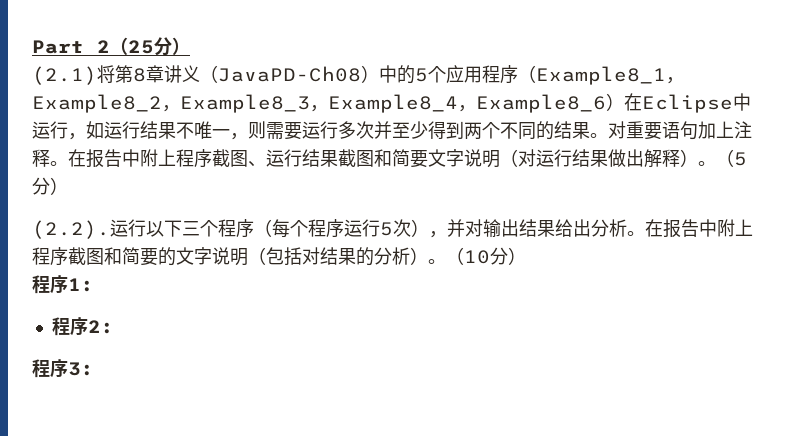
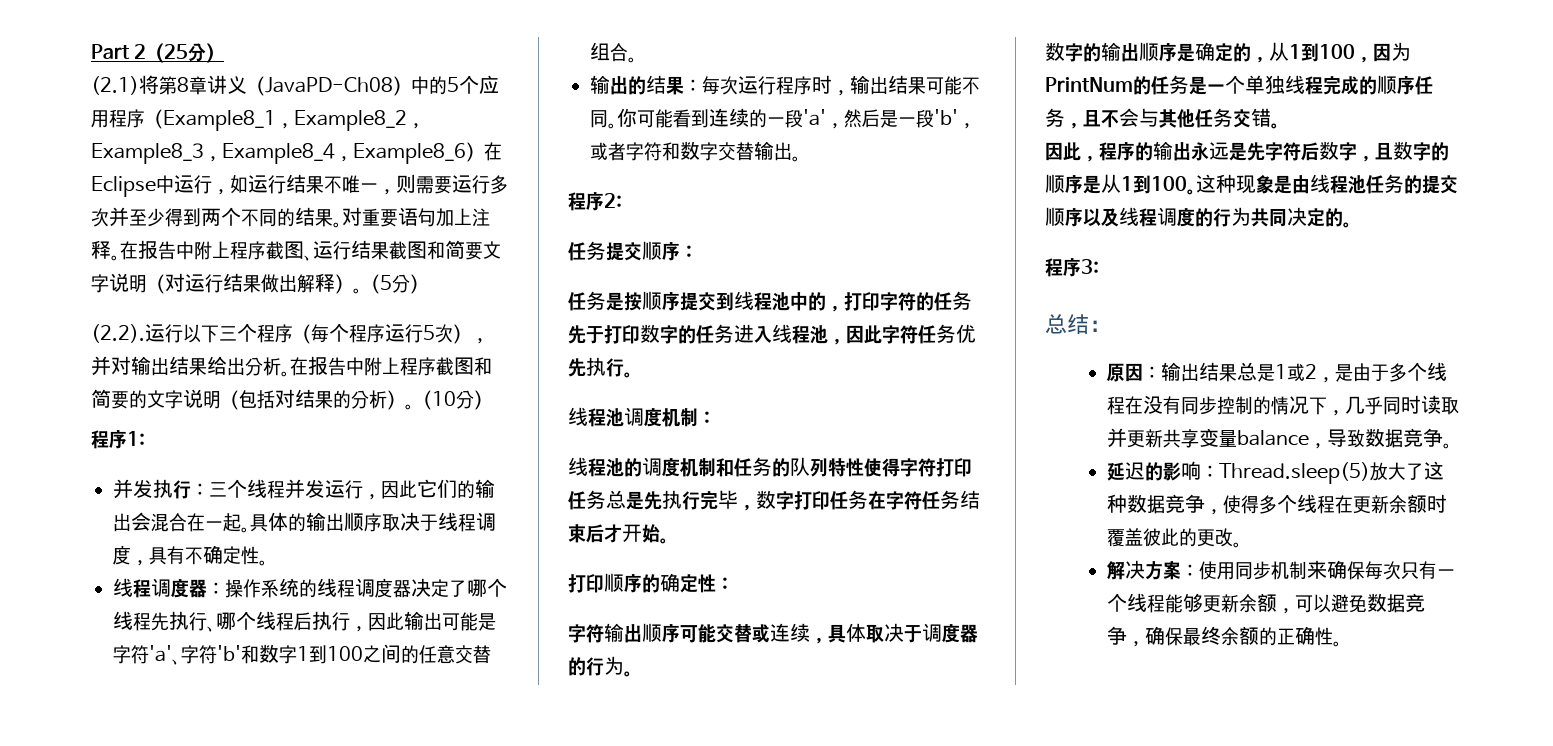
[51,317,114,336] [32,359,94,378] 程序2: // 程序3: -> [113,479,495,500] [113,512,496,533] [113,545,268,566] [113,578,507,598] [113,611,496,632] [113,644,491,665] [590,42,637,63] [590,75,980,96] [590,108,976,129] [590,141,801,162] [568,192,622,211] [568,241,698,261] [568,291,972,312] [568,324,976,345] [568,357,633,378] [568,407,716,427] [568,457,972,477] [568,490,980,511] [568,524,669,544] [568,573,734,593] [568,623,978,644] [568,656,633,677] [1045,42,1411,63] [1045,75,1433,95] [1045,108,1280,129] [1045,141,1449,162] [1045,174,1458,195] [1045,207,1352,228] [1045,258,1099,277] [1045,314,1111,334] [1105,362,1447,383] [1106,395,1459,416] [1106,428,1452,449] [1106,461,1444,484] [1106,494,1447,515] [1106,527,1242,548] [1106,560,1455,580] [1106,593,1425,614] [1106,626,1342,647] 并发执行：三个线程并发运行，因此它们的输出会混合在一起。具体的输出顺序取决于线程调度，具有不确定性。 // 线程调度器：操作系统的线程调度器决定了哪个线程先执行、哪个线程后执行，因此输出可能是字符'a'、字符'b'和数字1到100之间的任意交替组合。 // 输出的结果：每次运行程序时，输出结果可能不同。你可能看到连续的一段'a'，然后是一段'b'，或者字符和数字交替输出。 // 程序2: // 任务提交顺序： // 任务是按顺序提交到线程池中的，打印字符的任务先于打印数字的任务进入线程池，因此字符任务优先执行。 // 线程池调度机制： // 线程池的调度机制和任务的队列特性使得字符打印任务总是先执行完毕，数字打印任务在字符任务结束后才开始。 // 打印顺序的确定性： // 字符输出顺序可能交替或连续，具体取决于调度器的行为。 // 数字的输出顺序是确定的，从1到100，因为PrintNum的任务是一个单独线程完成的顺序任务，且不会与其他任务交错。 // 因此，程序的输出永远是先字符后数字，且数字的顺序是从1到100。这种现象是由线程池任务的提交顺序以及线程调度的行为共同决定的。 // 程序3: // 总结： // 原因：输出结果总是1或2，是由于多个线程在没有同步控制的情况下，几乎同时读取并更新共享变量balance，导致数据竞争。 // 延迟的影响：Thread.sleep(5)放大了这种数据竞争，使得多个线程在更新余额时覆盖彼此的更改。 // 解决方案：使用同步机制来确保每次只有一个线程能够更新余额，可以避免数据竞争，确保最终余额的正确性。

